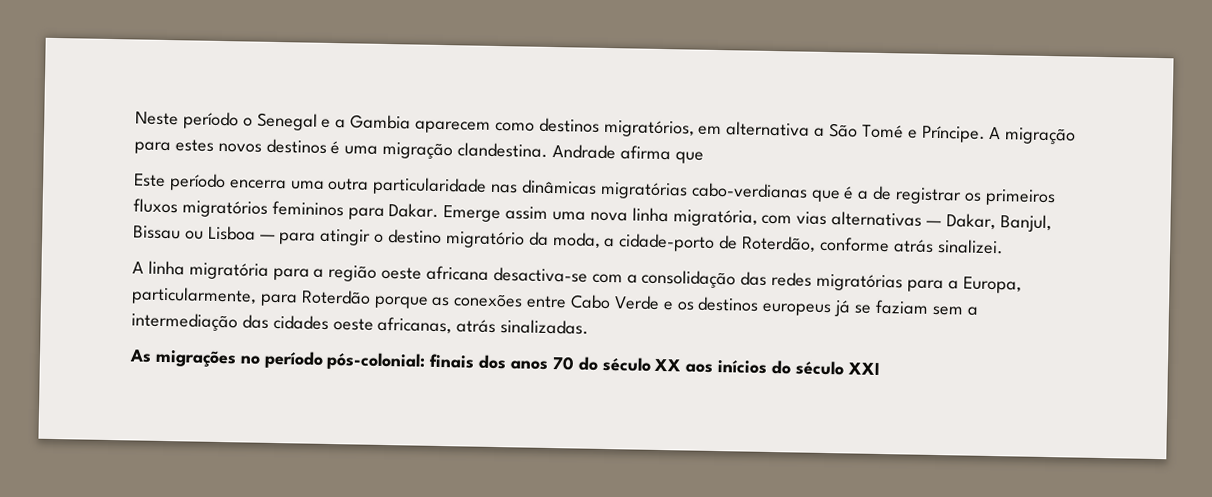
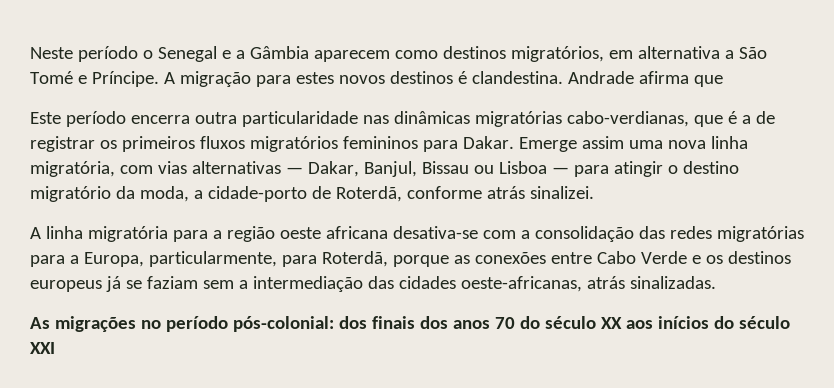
[350,114,412,130] Gambia -> [249,46,309,59] Gâmbia
[344,141,454,160] uma migração -> (467, 77) none
[290,180,325,190] uma -> (190, 119) none
[690,182,808,199] cabo-verdianas -> [566,111,689,127] cabo-verdianas,
[741,235,817,253] Roterdão, -> [335,186,402,202] Roterdã,
[492,266,588,283] desactiva-se -> [392,226,478,239] desativa-se
[300,289,371,305] Roterdão -> [321,251,388,267] Roterdã,
[332,316,453,335] oeste africanas, -> [460,276,582,292] oeste-africanas,
(427, 361) none -> [338,316,367,329] dos

